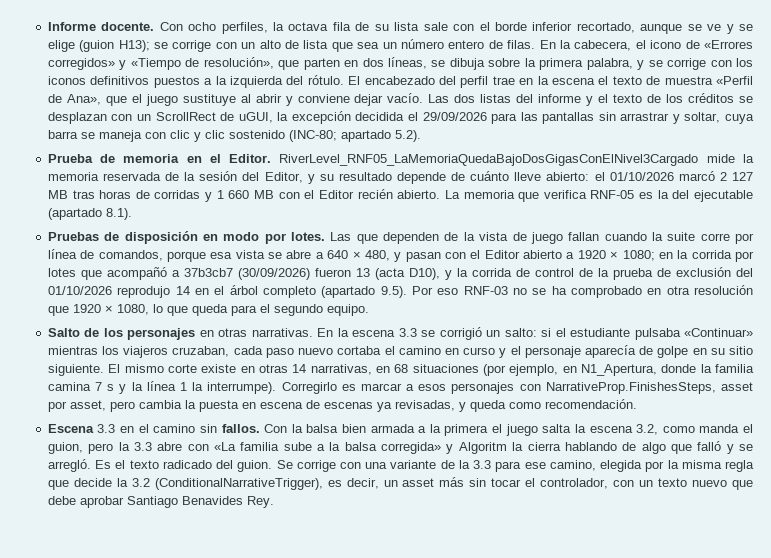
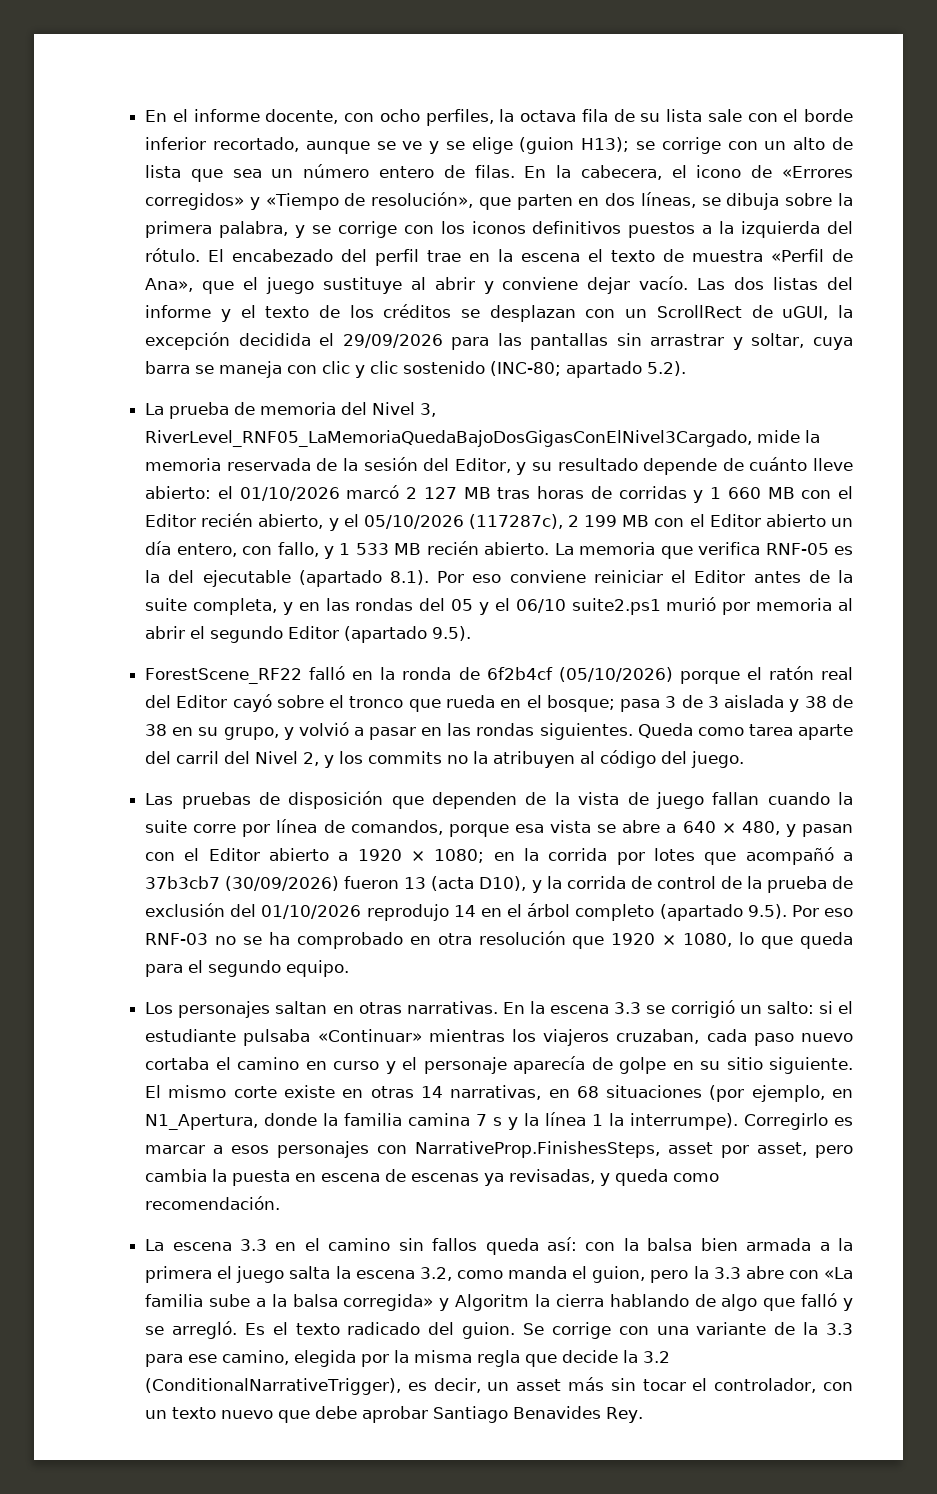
[47,22,183,31] Informe docente. Con -> [145,109,375,124] En el informe docente, con
[47,154,699,166] Prueba de memoria en el Editor. RiverLevel_RNF05_LaMemoriaQuedaBajoDosGigasConElNivel3Cargado -> [145,402,437,419] [145,430,753,447] La prueba de memoria del Nivel 3, RiverLevel_RNF05_LaMemoriaQuedaBajoDosGigasConElNivel3Cargado,
(393, 194) none -> [258,514,853,531] [145,541,479,559] abierto, y el 05/10/2026 (117287c), 2 199 MB con el Editor abierto un día entero, con fallo, y 1 533 MB recién
[47,231,352,244] // Pruebas de disposición en modo por lotes. Las -> [437,570,853,583] [145,597,853,615] [145,626,472,643] [145,666,853,684] [145,694,854,712] [145,722,853,740] [145,750,745,768] [145,791,384,809] Por eso conviene reiniciar el Editor antes de la suite completa, y en las rondas del 05 y el 06/10 suite2.ps1 murió por memoria al abrir el segundo Editor (apartado 9.5). // ForestScene_RF22 falló en la ronda de 6f2b4cf (05/10/2026) porque el ratón real del Editor cayó sobre el tronco que rueda en el bosque; pasa 3 de 3 aislada y 38 de 38 en su grupo, y volvió a pasar en las rondas siguientes. Queda como tarea aparte del carril del Nivel 2, y los commits no la atribuyen al código del juego. // Las pruebas de disposición
[47,328,196,340] Salto de los personajes -> [145,1001,328,1018] Los personajes saltan
[47,424,94,433] Escena -> [145,1239,232,1251] La escena
[221,424,288,433] fallos. Con -> [432,1237,616,1255] fallos queda así: con

